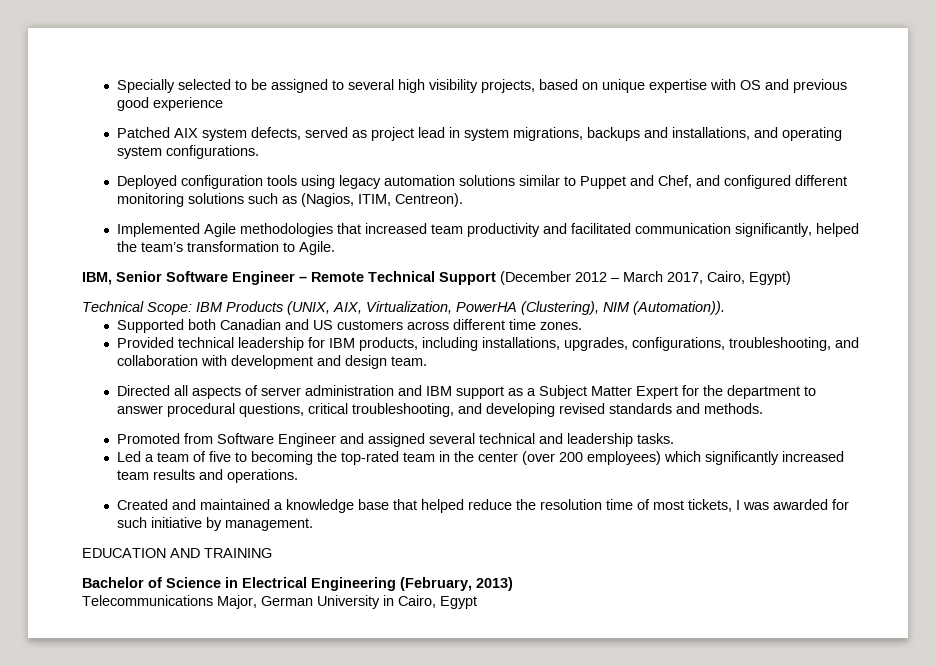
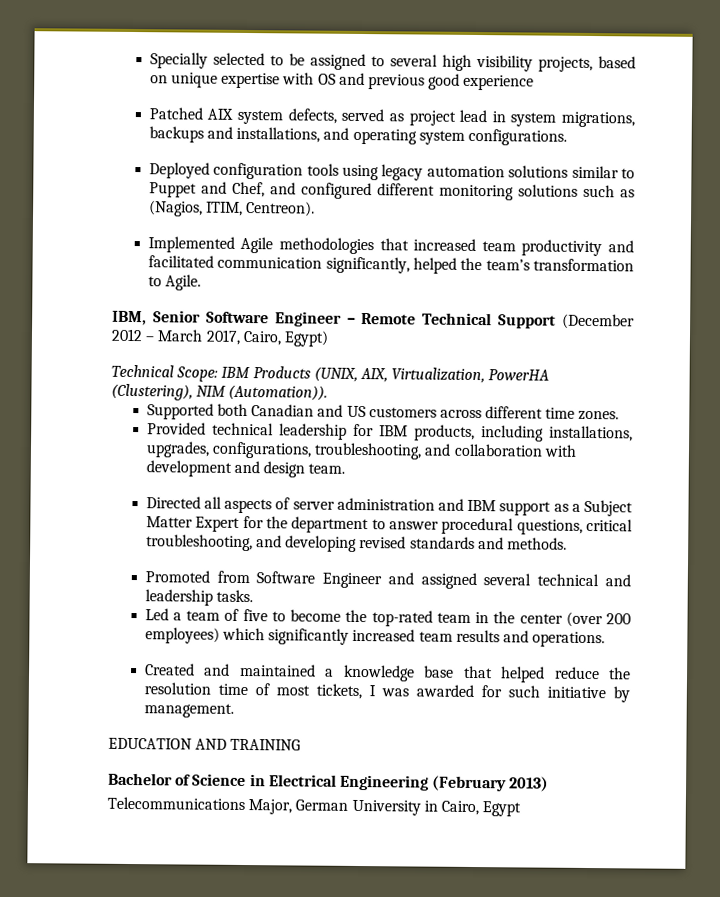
[250,451,313,465] becoming -> [290,609,342,622] become
[400,577,472,591] (February, -> [432,775,508,792] (February

